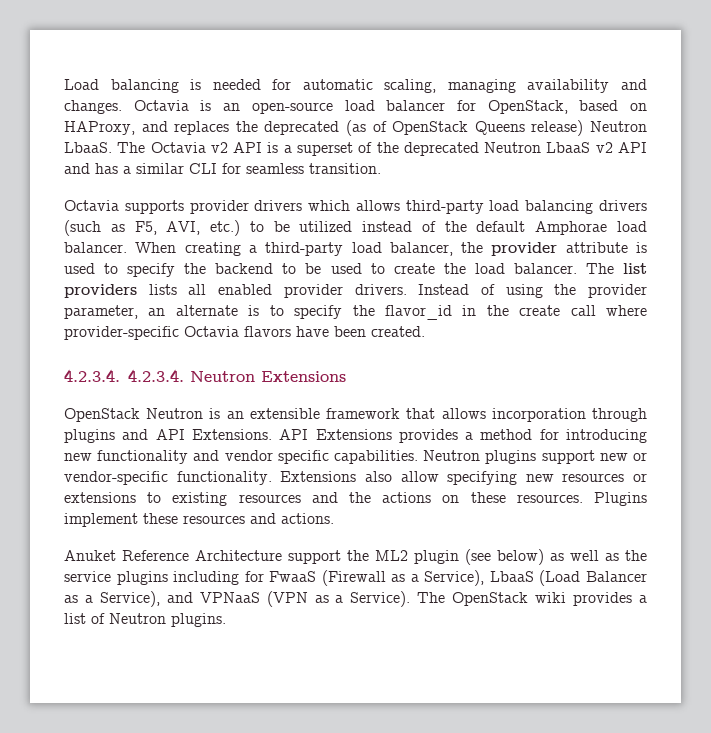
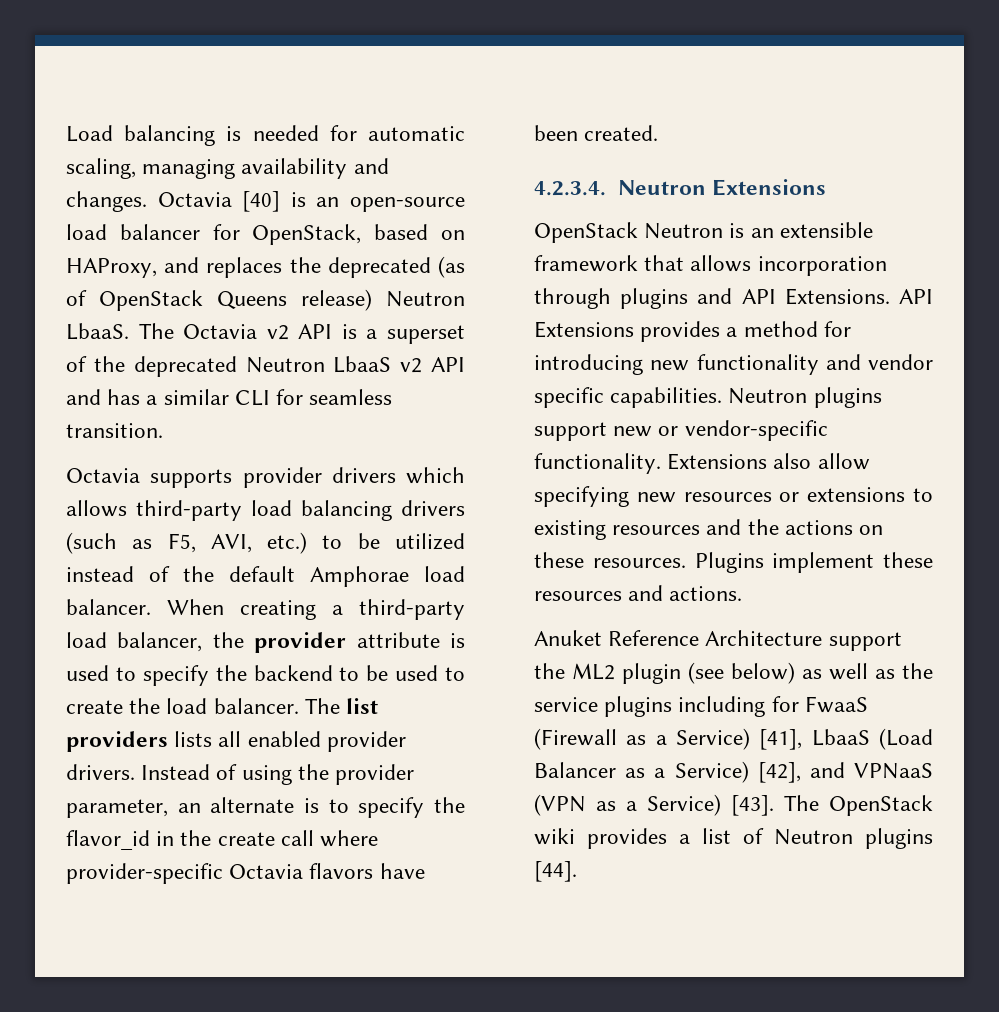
(189, 105) none -> [242,191,281,212] [40]
[128,369,184,382] 4.2.3.4. -> (606, 188) none
[424,570,485,586] Service), -> [676,728,803,750] Service) [41],
[99,591,160,607] Service), -> [674,761,801,783] Service) [42],
[350,591,411,607] Service). -> [647,794,774,816] Service) [43].
[171,613,226,627] plugins. -> [865,828,933,849] [534,861,577,882] plugins [44].

